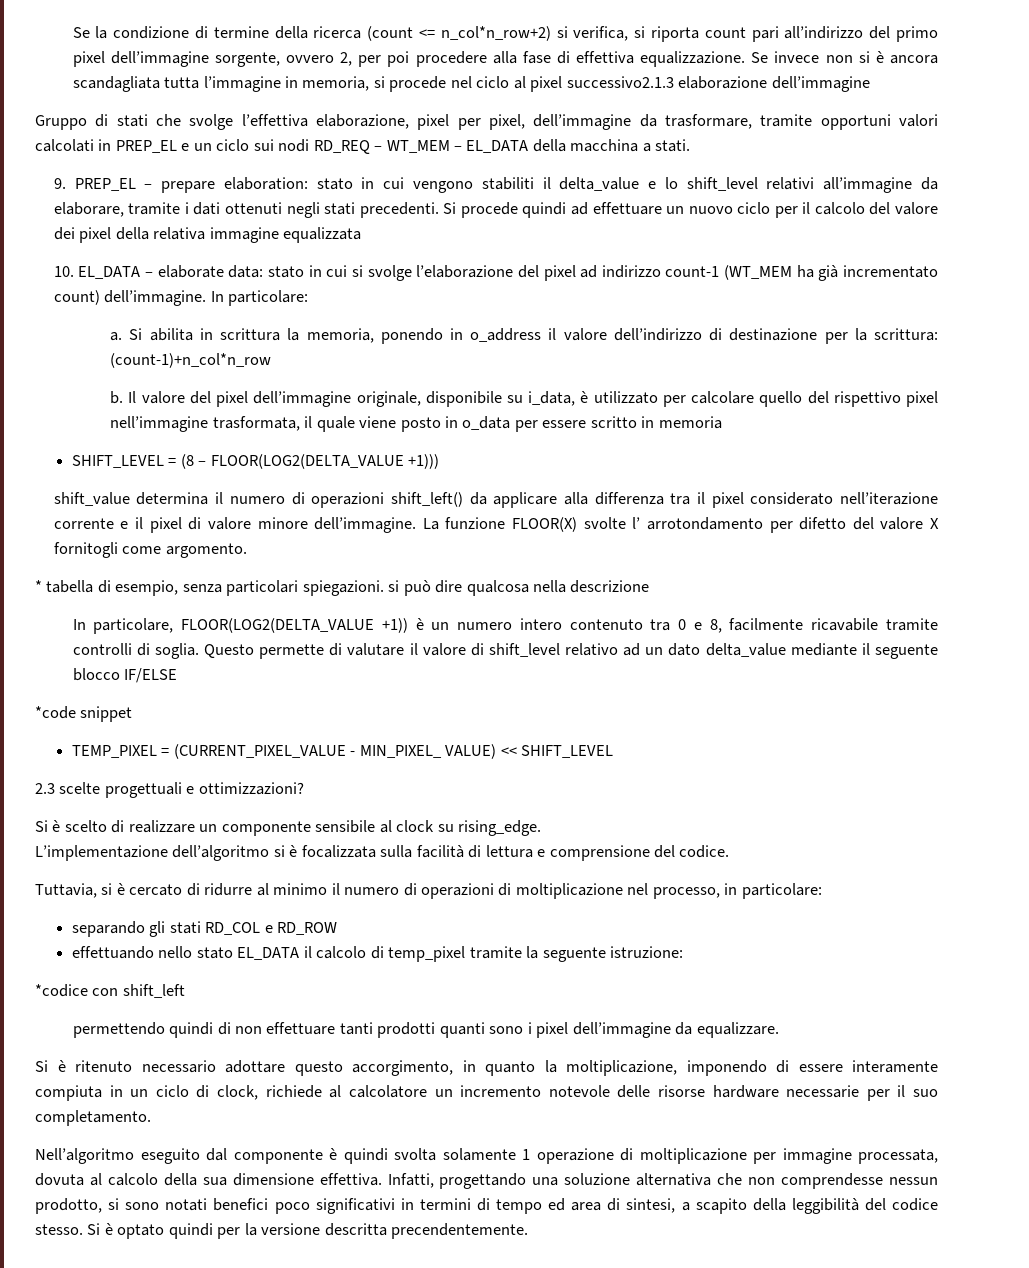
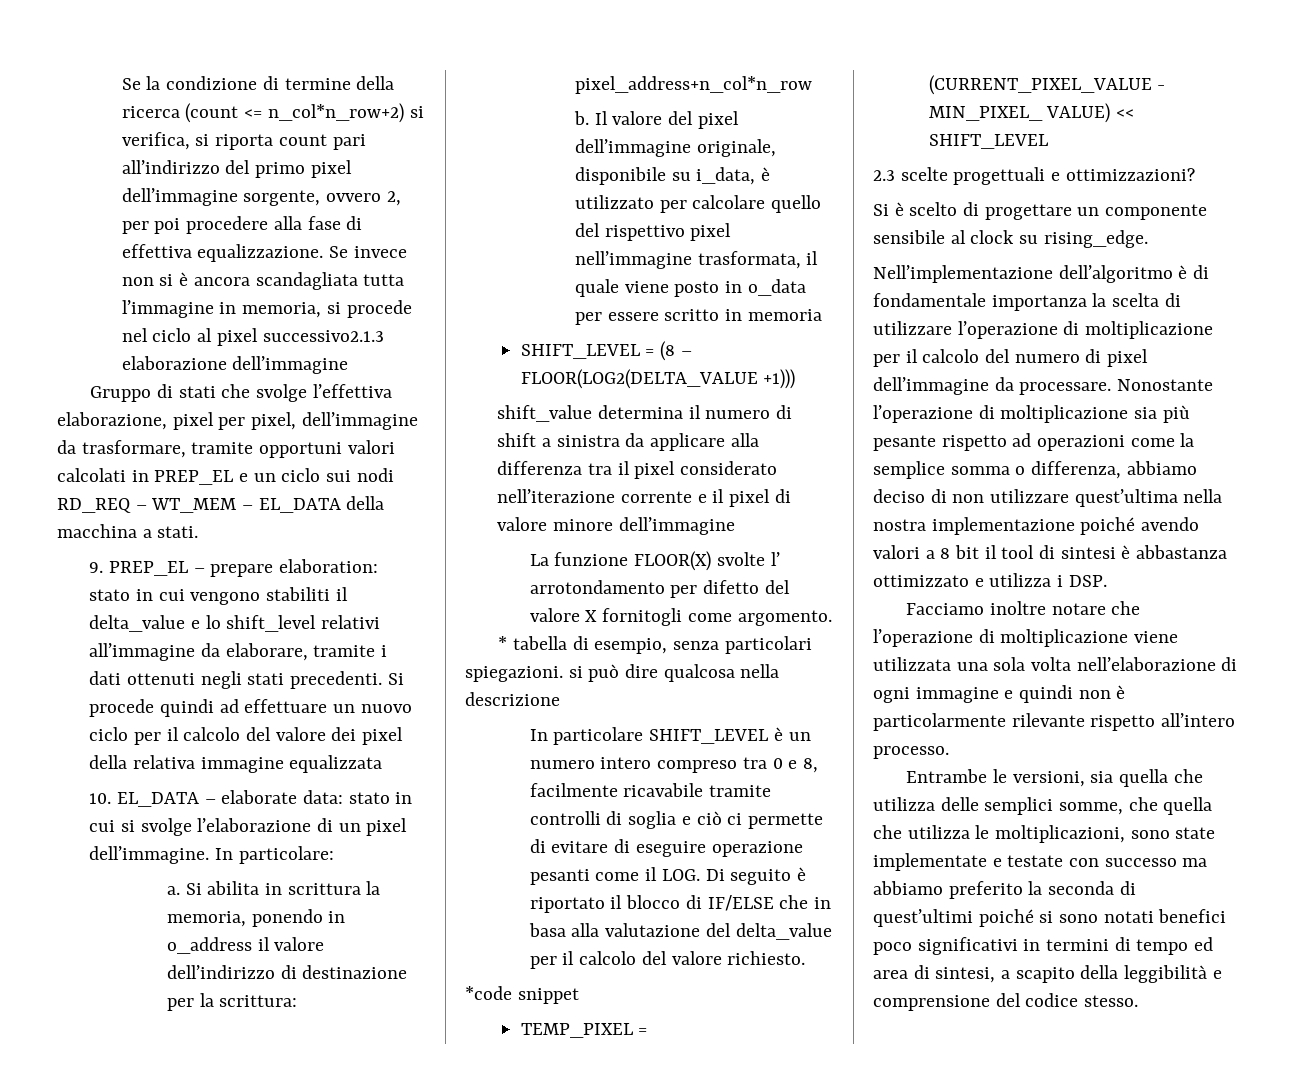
[517,265,939,281] [53,290,100,305] del pixel ad indirizzo count-1 (WT_MEM ha già incrementato count) -> [317,818,408,836] di un pixel
[110,353,272,368] (count-1)+n_col*n_row -> [575,76,813,94] pixel_address+n_col*n_row
[311,492,463,508] operazioni shift_left() -> [497,433,620,447] shift a sinistra
[314,517,417,533] dell’immagine. -> [618,517,735,535] dell’immagine //
[93,618,408,634] particolare, FLOOR(LOG2(DELTA_VALUE +1)) -> [553,727,769,745] particolare SHIFT_LEVEL
[569,619,643,630] contenuto -> [657,760,738,773] compreso
[154,643,939,659] [72,668,178,683] soglia. Questo permette di valutare il valore di shift_level relativo ad un dato delta_value mediante il seguente blocco IF/ELSE -> [628,811,823,829] [529,839,803,857] [529,867,806,885] [529,895,831,913] [528,923,832,940] [529,951,806,969] soglia e ciò ci permette di evitare di eseguire operazione pesanti come il LOG. Di seguito è riportato il blocco di IF/ELSE che in basa alla valutazione del delta_value per il calcolo del valore richiesto.
[128,820,195,833] realizzare -> [984,204,1072,220] progettare
[35,845,730,861] [35,883,822,899] [71,921,338,937] [71,946,683,962] [35,984,185,998] [72,1022,779,1038] [35,1060,938,1076] [35,1085,938,1101] [35,1110,151,1126] [35,1148,938,1164] [35,1173,939,1189] [35,1198,102,1214] L’implementazione dell’algoritmo si è focalizzata sulla facilità di lettura e comprensione del codice. // Tuttavia, si è cercato di ridurre al minimo il numero di operazioni di moltiplicazione nel processo, in particolare: // separando gli stati RD_COL e RD_ROW // effettuando nello stato EL_DATA il calcolo di temp_pixel tramite la seguente istruzione: // *codice con shift_left // permettendo quindi di non effettuare tanti prodotti quanti sono i pixel dell’immagine da equalizzare. // Si è ritenuto necessario adottare questo accorgimento, in quanto la moltiplicazione, imponendo di essere interamente compiuta in un ciclo di clock, richiede al calcolatore un incremento notevole delle risorse hardware necessarie per il suo completamento. // Nell’algoritmo eseguito dal componente è quindi svolta solamente 1 operazione di moltiplicazione per immagine processata, dovuta al calcolo della sua dimensione effettiva. Infatti, progettando una soluzione alternativa che non comprendesse nessun prodotto, -> [873,265,1210,283] [873,293,1181,311] [873,321,1214,339] [873,349,1149,367] [873,377,1214,395] [873,405,1190,423] [873,433,1195,451] [873,461,1197,479] [873,489,1223,507] [873,517,1200,535] [873,545,1228,559] [873,573,1107,587] [906,601,1141,615] [873,629,1179,647] [873,657,1238,671] [873,685,1126,703] [873,713,1236,731] [873,746,949,759] [906,769,1203,787] [873,797,1213,815] [873,825,1216,843] [873,853,1208,871] [873,881,1136,899] [873,909,1034,927] Nell’implementazione dell’algoritmo è di fondamentale importanza la scelta di utilizzare l’operazione di moltiplicazione per il calcolo del numero di pixel dell’immagine da processare. Nonostante l’operazione di moltiplicazione sia più pesante rispetto ad operazioni come la semplice somma o differenza, abbiamo deciso di non utilizzare quest’ultima nella nostra implementazione poiché avendo valori a 8 bit il tool di sintesi è abbastanza ottimizzato e utilizza i DSP. // Facciamo inoltre notare che l’operazione di moltiplicazione viene utilizzata una sola volta nell’elaborazione di ogni immagine e quindi non è particolarmente rilevante rispetto all’intero processo. // Entrambe le versioni, sia quella che utilizza delle semplici somme, che quella che utilizza le moltiplicazioni, sono state implementate e testate con successo ma abbiamo preferito la seconda di quest’ultimi poiché
(859, 1206) none -> [1212,970,1222,979] [873,995,990,1011] e comprensione
[87,1223,529,1239] Si è optato quindi per la versione descritta precendentemente. -> (1139, 1001) none

